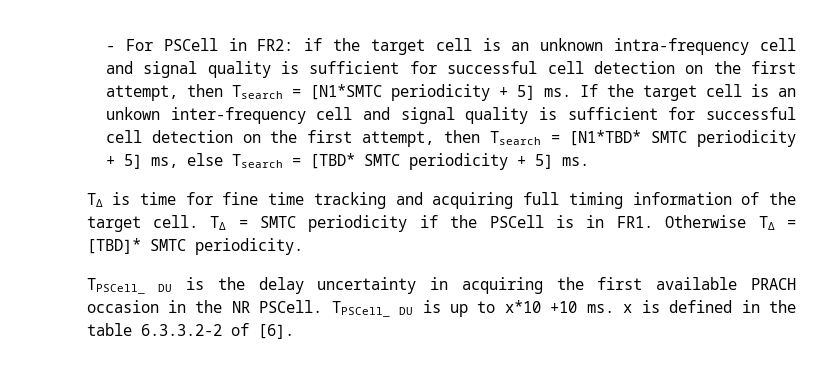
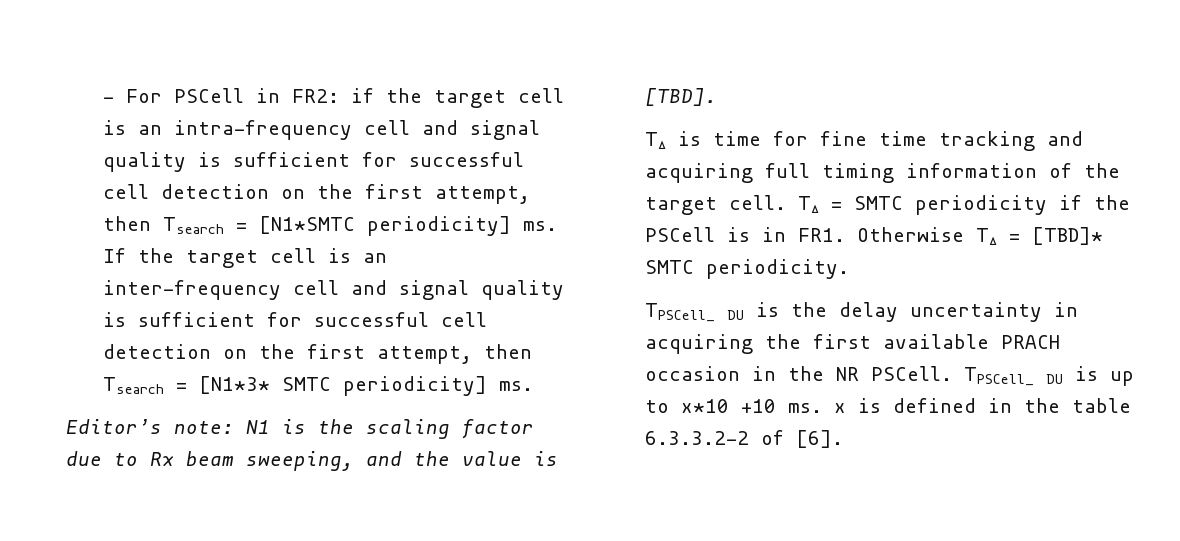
[540,38,604,51] unknown -> (163, 130) none
[390,84,535,101] periodicity + 5] -> [367,216,512,236] periodicity]
[105,107,160,120] unkown -> (388, 258) none
[569,130,796,147] [105,153,589,170] [N1*TBD* SMTC periodicity + 5] ms, else Tsearch = [TBD* SMTC periodicity + 5] ms. -> [199,376,534,396] [65,419,534,439] [65,451,558,471] [644,88,717,106] [N1*3* SMTC periodicity] ms. // Editor’s note: N1 is the scaling factor due to Rx beam sweeping, and the value is [TBD].

